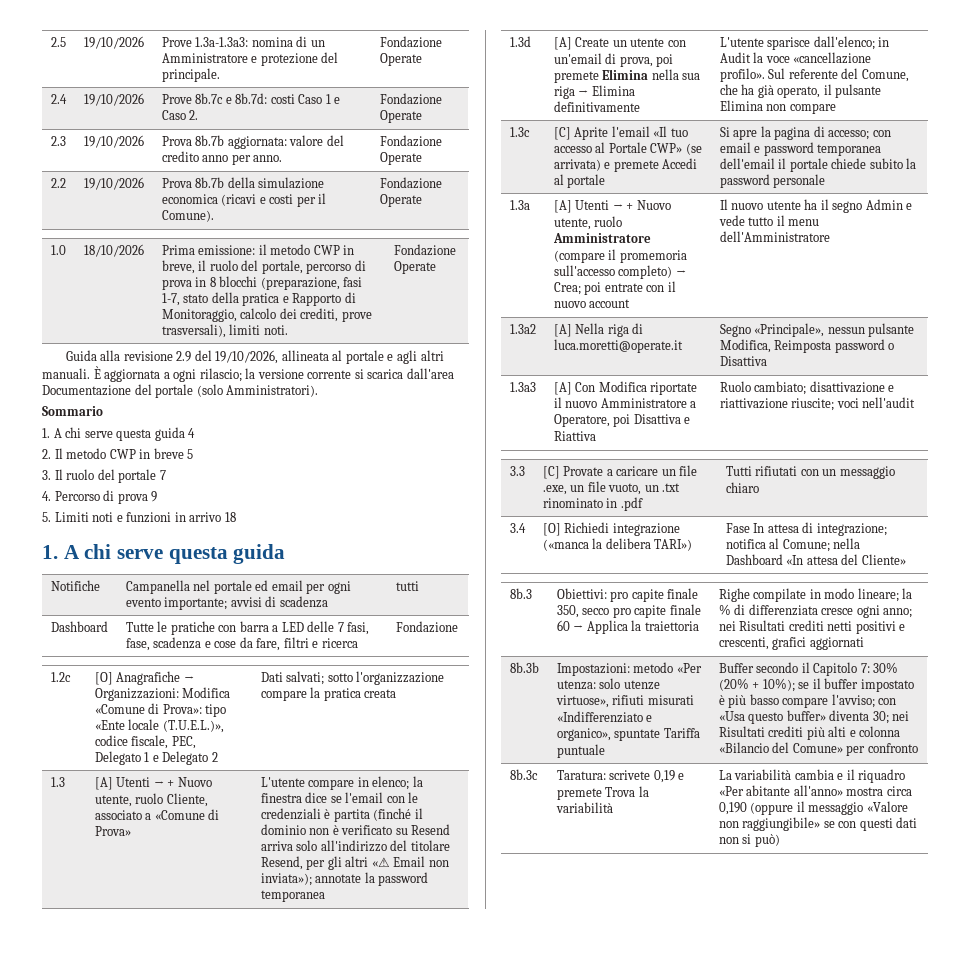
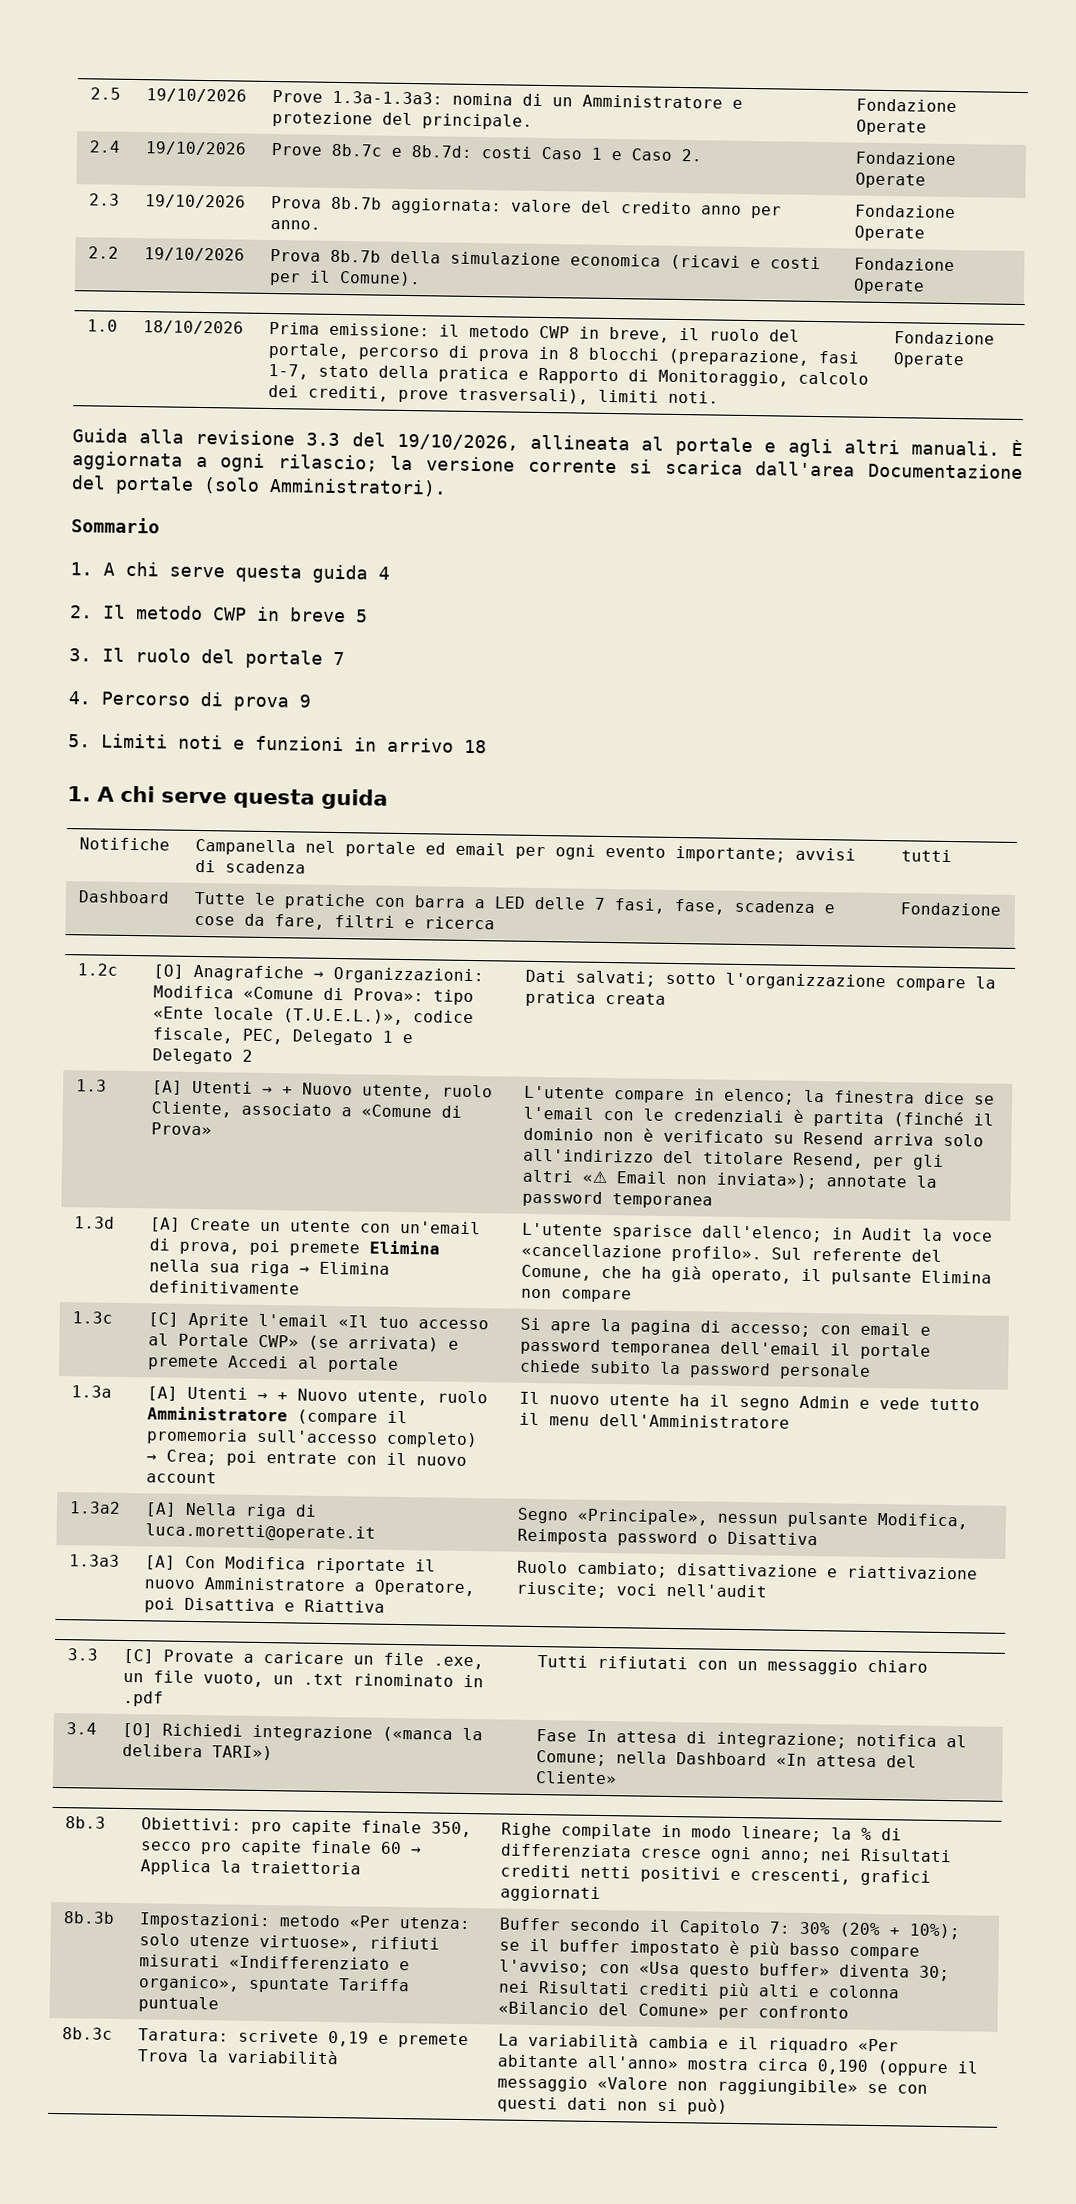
[176,351,192,362] 2.9 -> [306,432,341,447] 3.3

